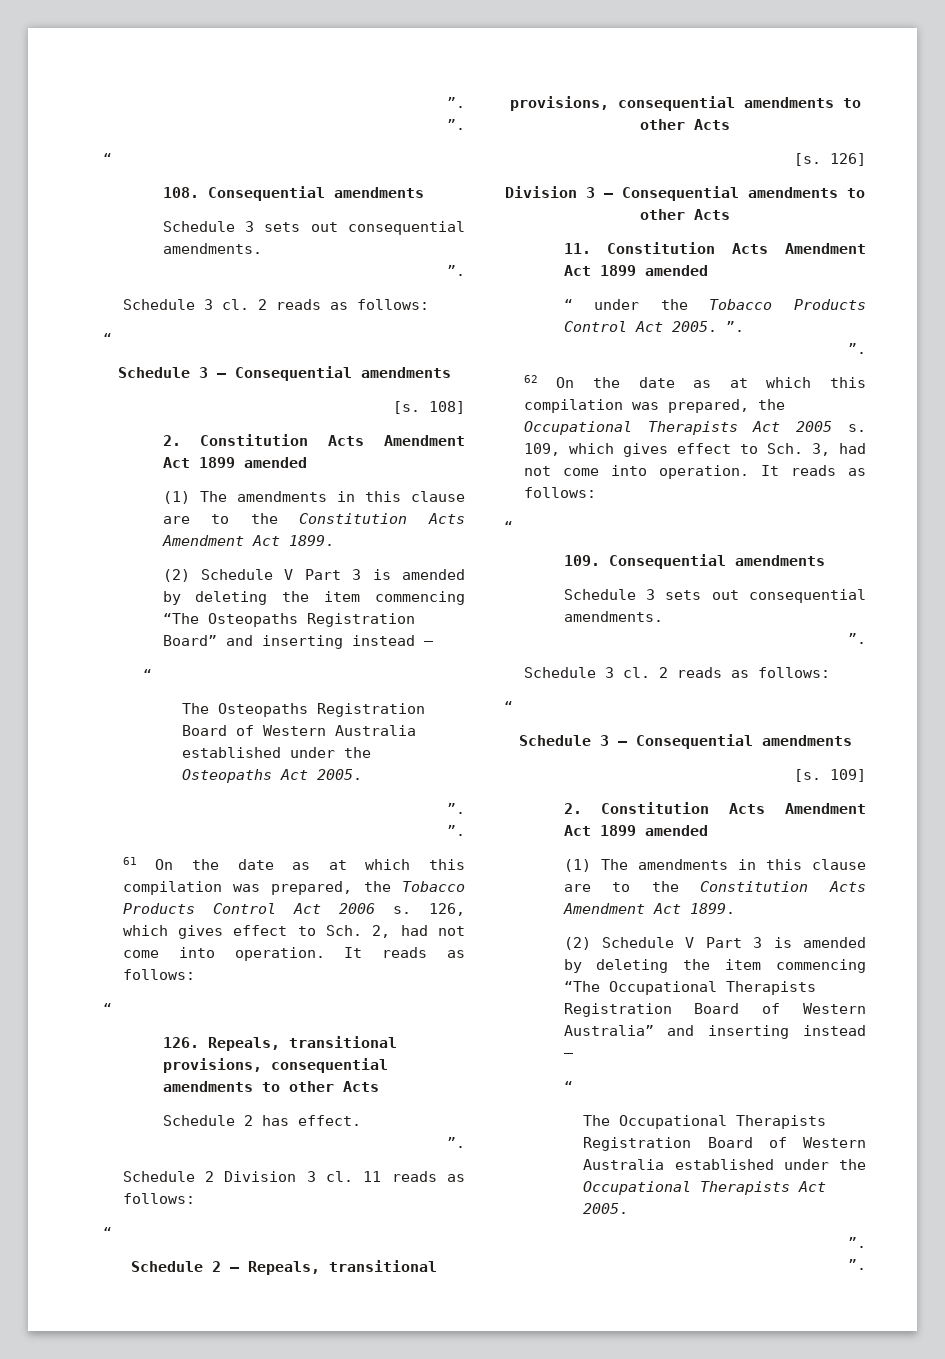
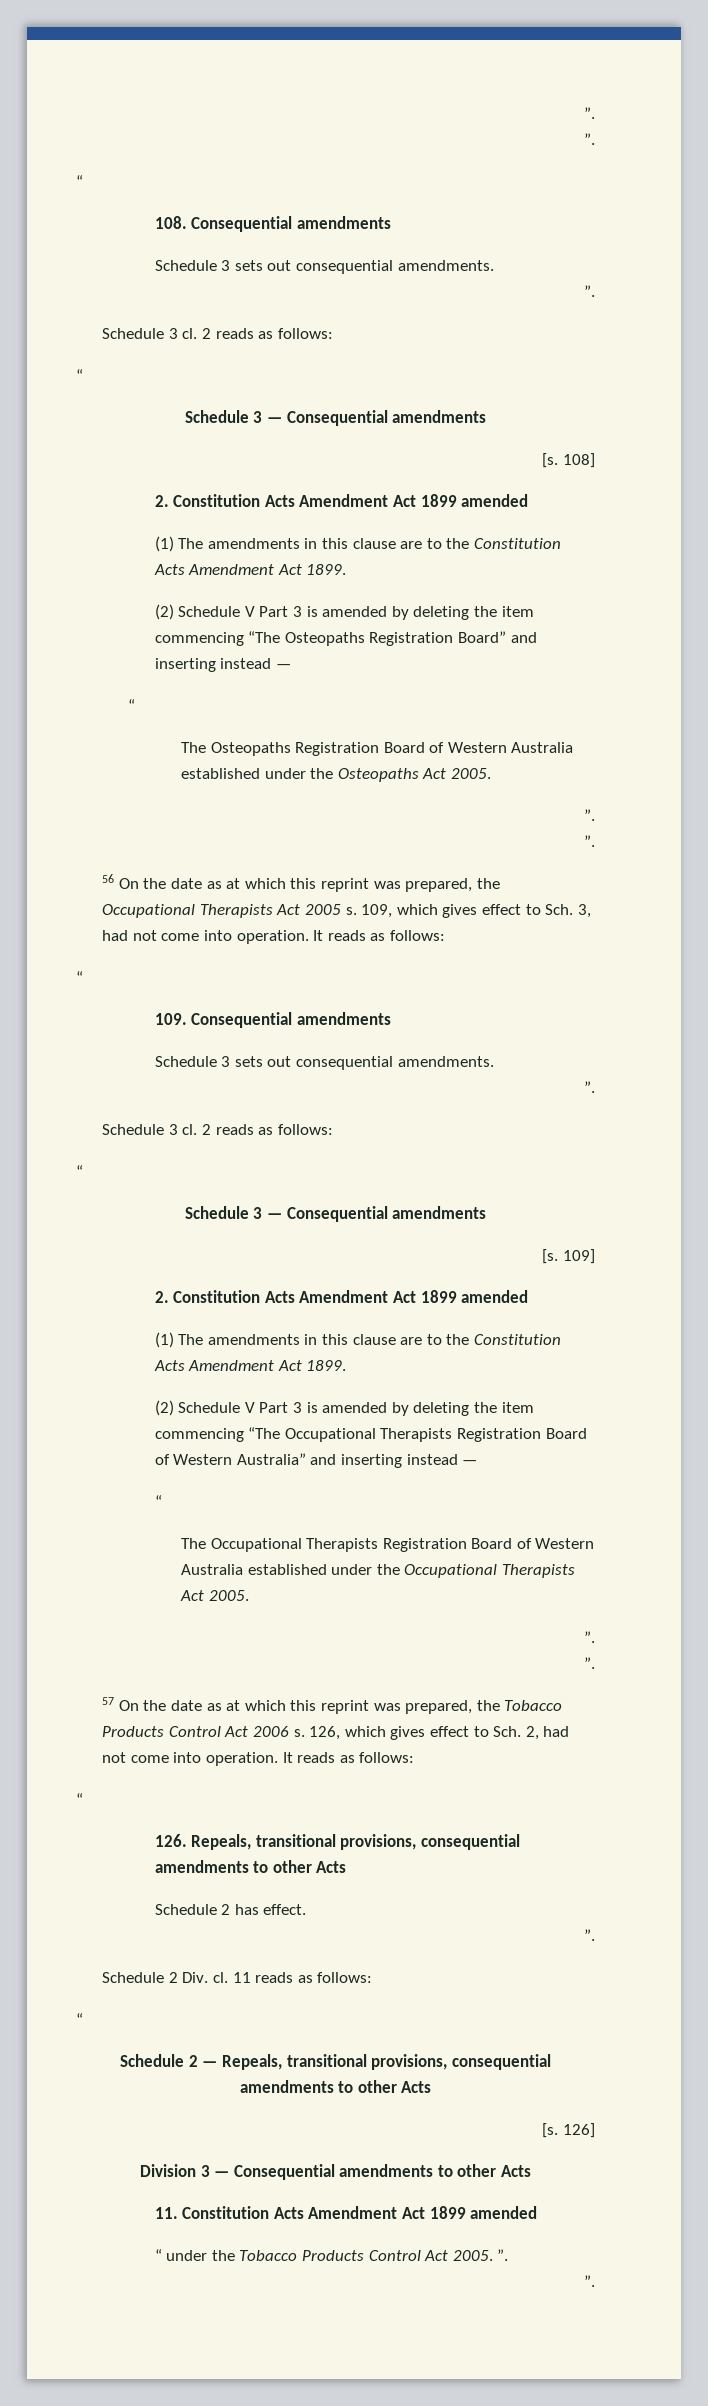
[122,857,465,870] [122,881,466,895] [122,903,466,916] [122,925,465,939] [122,947,465,961] [122,969,195,980] [103,1003,112,1014] [162,1036,397,1051] [162,1058,388,1073] [162,1081,379,1092] [162,1115,361,1126] [447,1137,465,1148] [122,1171,465,1182] [122,1193,195,1204] [103,1227,112,1238] [131,1260,437,1275] [509,96,861,111] [640,119,730,130] [794,153,866,166] [505,186,865,201] [640,209,730,220] [563,242,866,254] [563,265,708,276] [563,299,866,310] [563,321,744,332] [848,343,866,354] [523,375,866,388] [523,399,623,413] 61 On the date as at which this compilation was prepared, the Tobacco Products Control Act 2006 s. 126, which gives effect to Sch. 2, had not come into operation. It reads as follows: // “ // 126. Repeals, transitional provisions, consequential amendments to other Acts // Schedule 2 has effect. // ”. // Schedule 2 Division 3 cl. 11 reads as follows: // “ // Schedule 2 — Repeals, transitional provisions, consequential amendments to other Acts // [s. 126] // Division 3 — Consequential amendments to other Acts // 11. Constitution Acts Amendment Act 1899 amended // “ under the Tobacco Products Control Act 2005. ”. // ”. // 62 On the date as at which this compilation -> [102,874,369,892] 56 On the date as at which this reprint
(866, 1264) none -> [102,1697,563,1714] [102,1726,570,1740] [102,1752,415,1766] [76,1793,83,1805] [154,1834,521,1850] [154,1860,347,1873] [154,1904,307,1915] [584,1929,595,1941] [102,1972,373,1983] [76,2013,83,2025] [120,2054,551,2070] [239,2080,432,2093] [542,2123,595,2138] [139,2164,532,2180] [154,2206,538,2219] [154,2249,509,2261] [584,2275,595,2287] // 57 On the date as at which this reprint was prepared, the Tobacco Products Control Act 2006 s. 126, which gives effect to Sch. 2, had not come into operation. It reads as follows: // “ // 126. Repeals, transitional provisions, consequential amendments to other Acts // Schedule 2 has effect. // ”. // Schedule 2 Div. cl. 11 reads as follows: // “ // Schedule 2 — Repeals, transitional provisions, consequential amendments to other Acts // [s. 126] // Division 3 — Consequential amendments to other Acts // 11. Constitution Acts Amendment Act 1899 amended // “ under the Tobacco Products Control Act 2005. ”. // ”.

